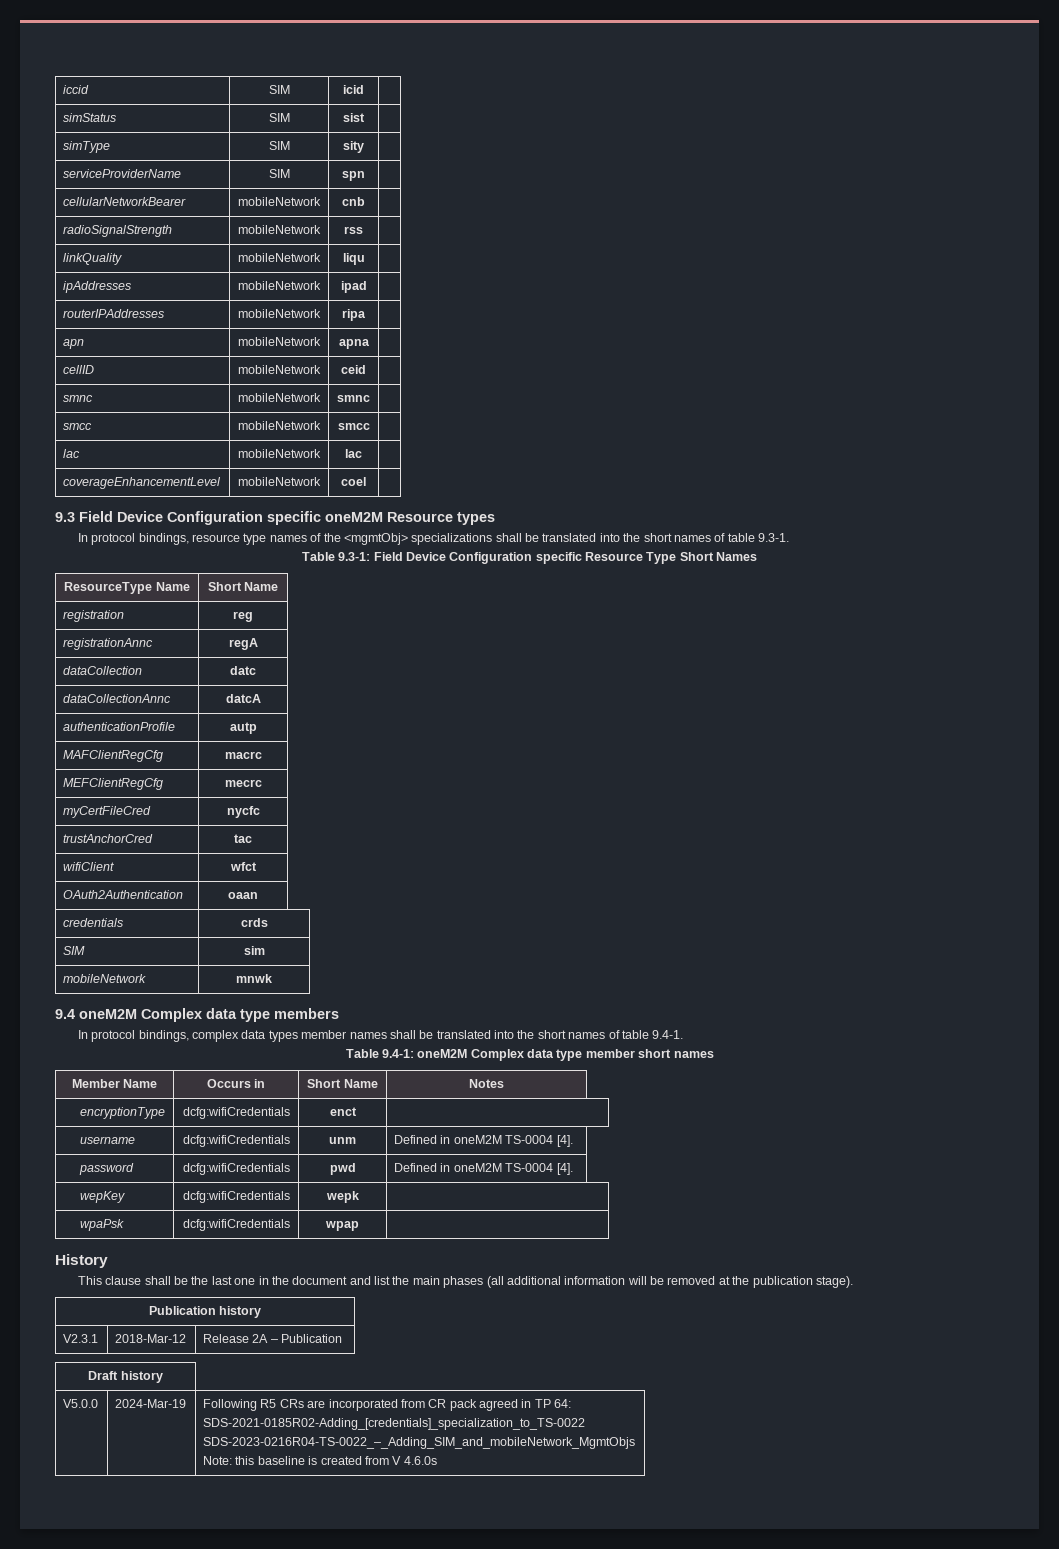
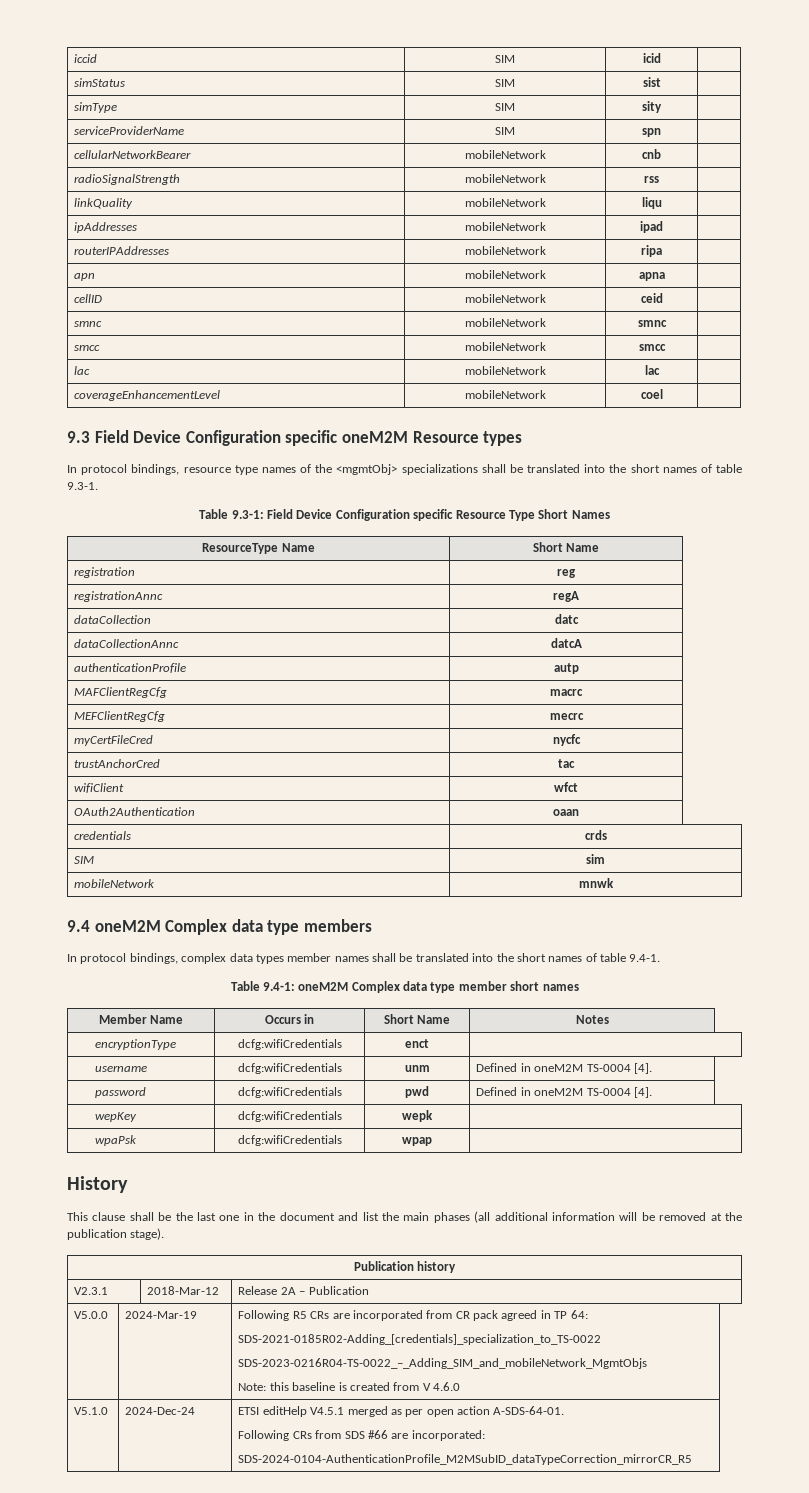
[88,1371,163,1383] // Draft history -> (369, 1290) none
[403,1456,437,1465] 4.6.0s -> [432,1382,460,1391] [74,1407,109,1415] [125,1407,196,1415] [238,1406,565,1417] [238,1430,485,1441] [238,1454,693,1465] 4.6.0 // V5.1.0 | 2024-Dec-24 | ETSI editHelp V4.5.1 merged as per open action A-SDS-64-01. // Following CRs from SDS #66 are incorporated: // SDS-2024-0104-AuthenticationProfile_M2MSubID_dataTypeCorrection_mirrorCR_R5

